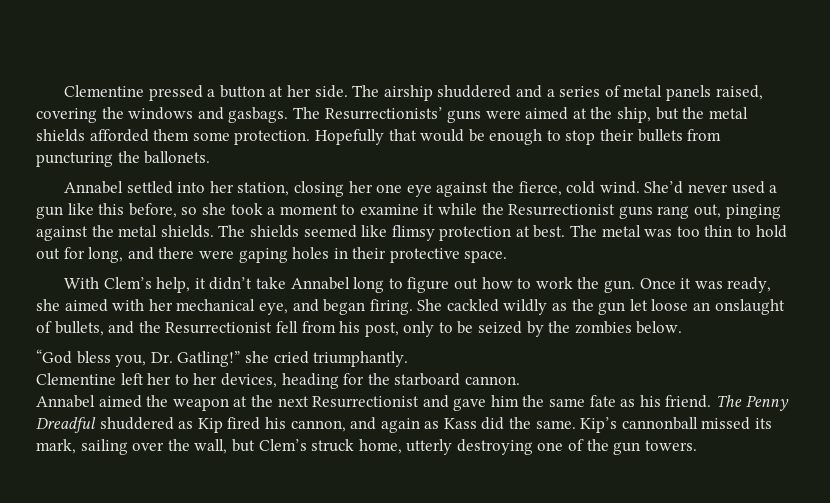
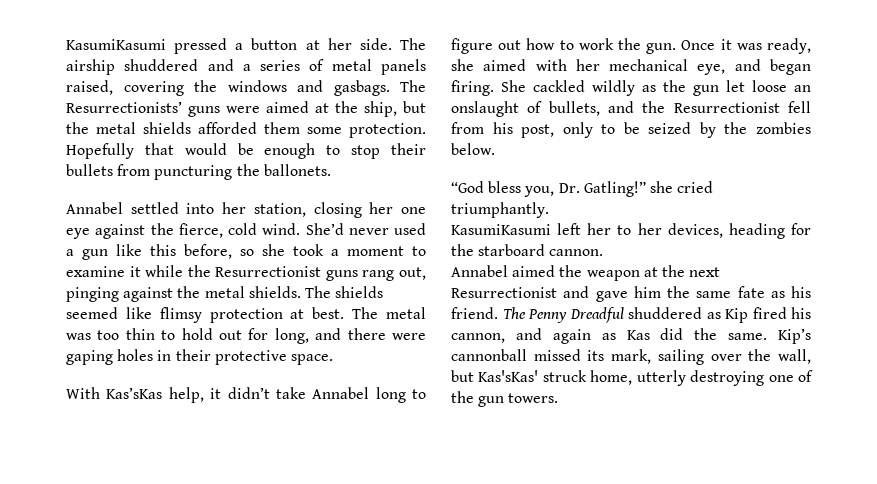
[64,85,145,97] Clementine -> [66,39,166,50] KasumiKasumi
[103,277,152,289] Clem’s -> [106,387,163,399] Kas’sKas
[36,373,116,385] Clementine -> [451,224,551,235] KasumiKasumi
[443,418,477,429] Kass -> [626,330,650,340] Kas
[258,439,307,451] Clem’s -> [478,370,539,382] Kas'sKas'

